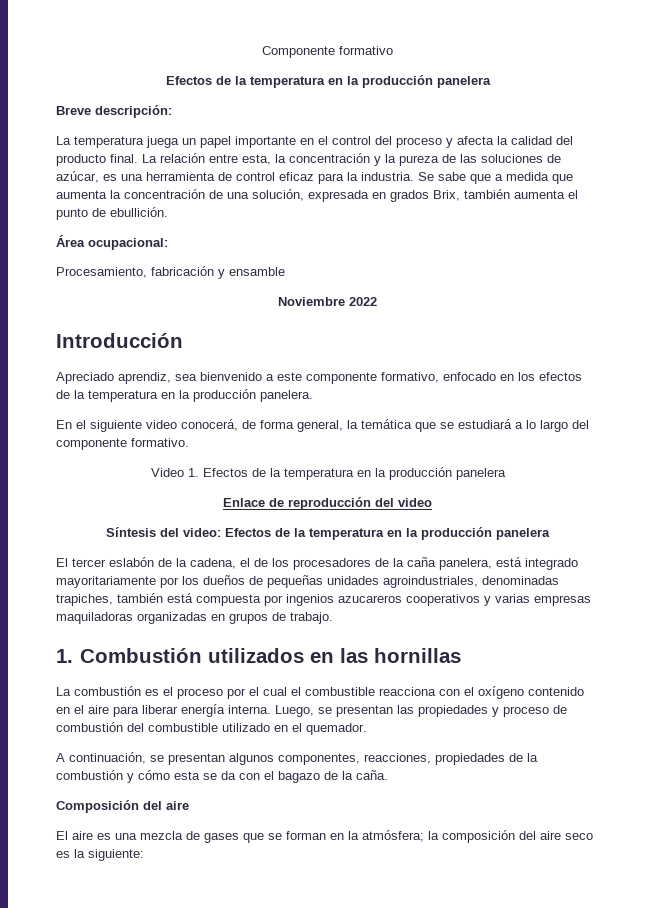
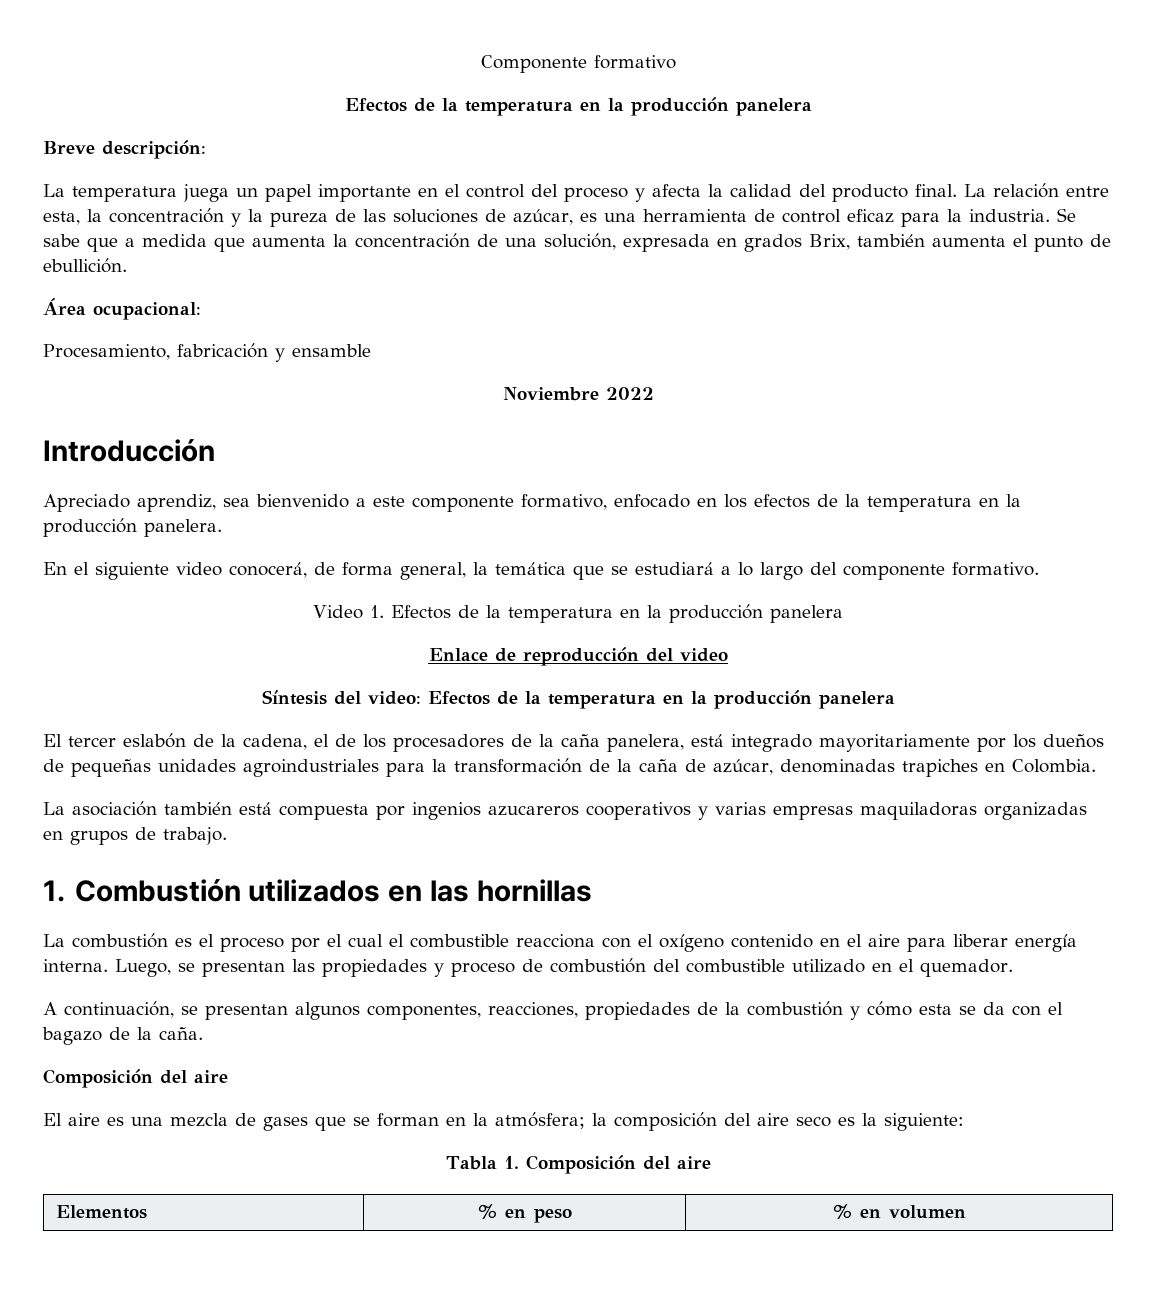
[383,576,559,588] [56,594,113,606] agroindustriales, denominadas trapiches, -> [243,758,1096,777] [43,801,157,816] agroindustriales para la transformación de la caña de azúcar, denominadas trapiches en Colombia. // La asociación
(144, 855) none -> [445,1155,711,1174] [56,1205,148,1219] [477,1204,572,1223] [832,1204,966,1219] // Tabla 1. Composición del aire // Elementos | % en peso | % en volumen

